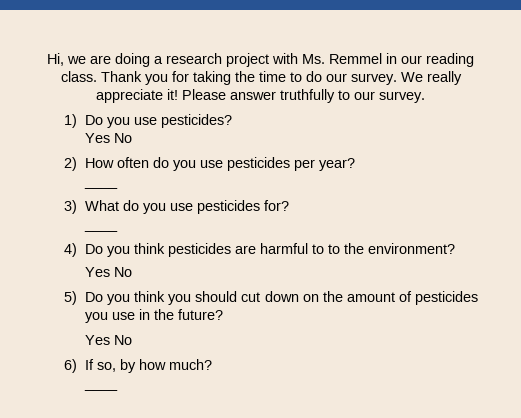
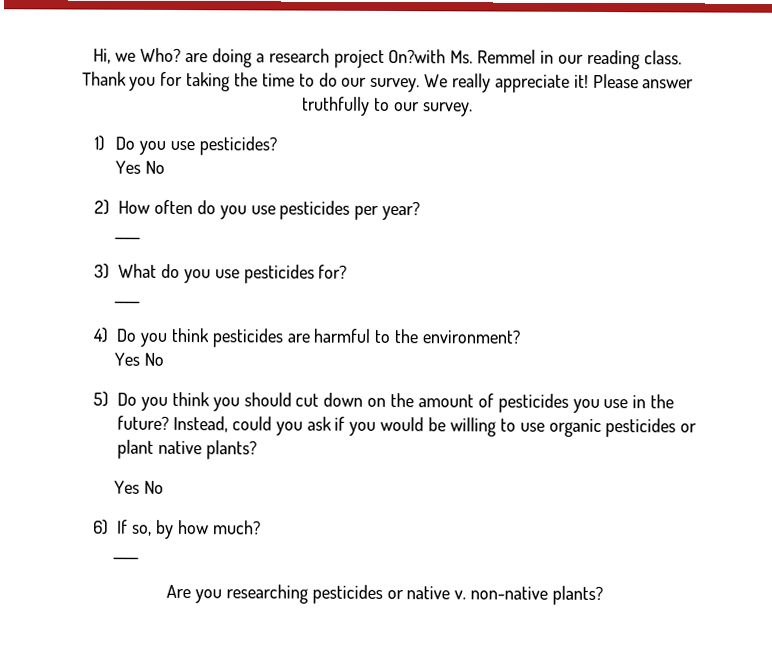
(86, 60) none -> [140,47,182,63] Who?
[272,53,298,64] with -> [388,49,447,64] On?with
[327,244,340,254] to -> (391, 336) none
(223, 314) none -> [173,416,698,438] [117,439,257,460] Instead, could you ask if you would be willing to use organic pesticides or plant native plants?
(118, 389) none -> [166,584,603,606] // Are you researching pesticides or native v. non-native plants?

